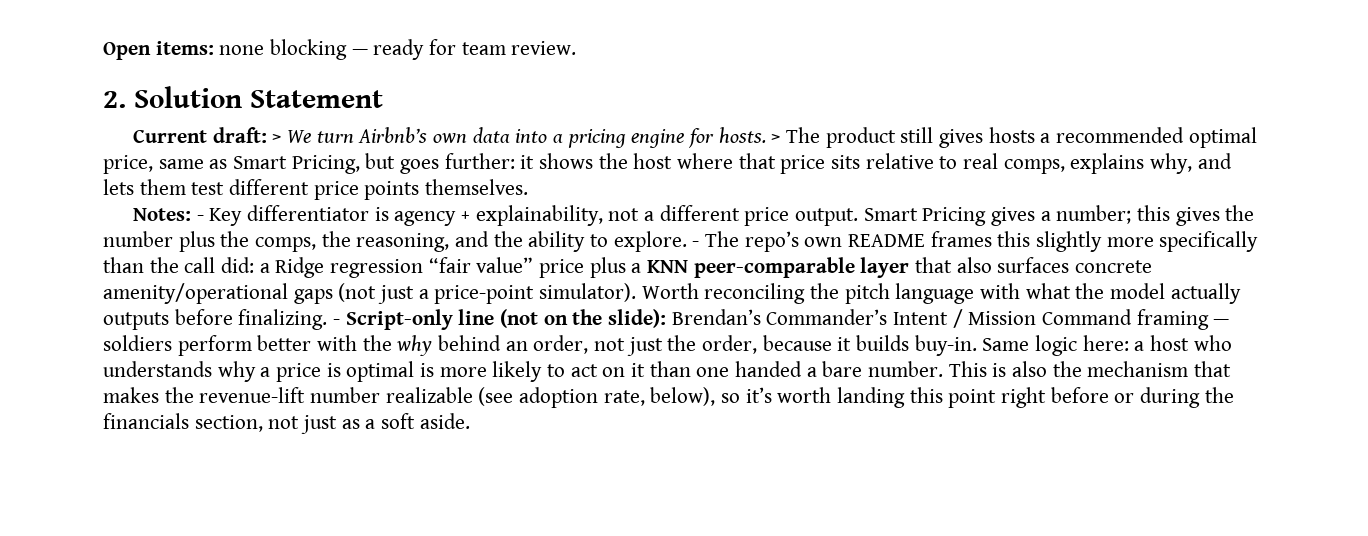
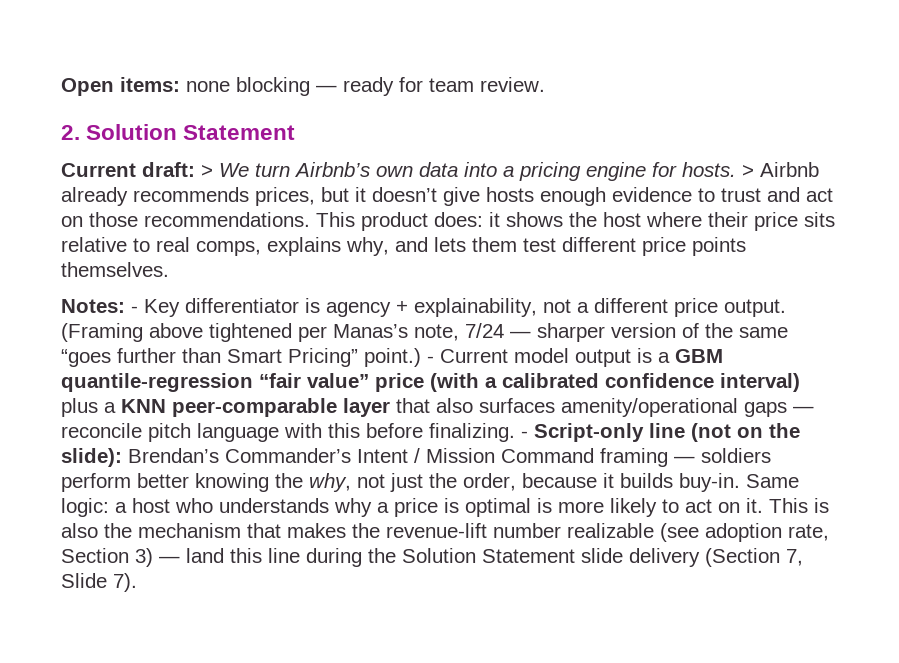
[786,127,1257,148] [103,153,515,174] The product still gives hosts a recommended optimal price, same as Smart Pricing, but goes further: -> [760,162,819,177] [61,187,833,206] [61,212,483,231] Airbnb already recommends prices, but it doesn’t give hosts enough evidence to trust and act on those recommendations. This product does:
[738,153,776,169] that -> [708,212,748,227] their
[863,205,1255,226] [103,231,1259,252] [103,257,585,278] Smart Pricing gives a number; this gives the number plus the comps, the reasoning, and the ability to explore. - The repo’s own README frames this slightly more specifically than the call did: a Ridge regression “fair value” price -> [61,323,788,342] [61,348,723,367] [61,373,800,392] (Framing above tightened per Manas’s note, 7/24 — sharper version of the same “goes further than Smart Pricing” point.) - Current model output is a GBM quantile-regression “fair value” price (with a calibrated confidence interval)
[1075,260,1153,273] concrete -> (555, 405) none
[338,283,1241,304] [103,312,169,330] (not just a price-point simulator). Worth reconciling the pitch language with what the model actually outputs -> [793,406,814,413] [61,423,360,442] — reconcile pitch language with this
[317,335,589,356] with the why behind an order, -> [195,473,351,492] knowing the why,
[1035,335,1129,356] logic here: -> [61,498,109,517] logic:
[631,361,944,377] it than one handed a bare number. -> [746,498,763,513] it.
[650,387,1234,408] [103,413,470,434] below), so it’s worth landing this point right before or during the financials section, not just as a soft aside. -> [61,548,803,567] [61,573,137,592] Section 3) — land this line during the Solution Statement slide delivery (Section 7, Slide 7).

